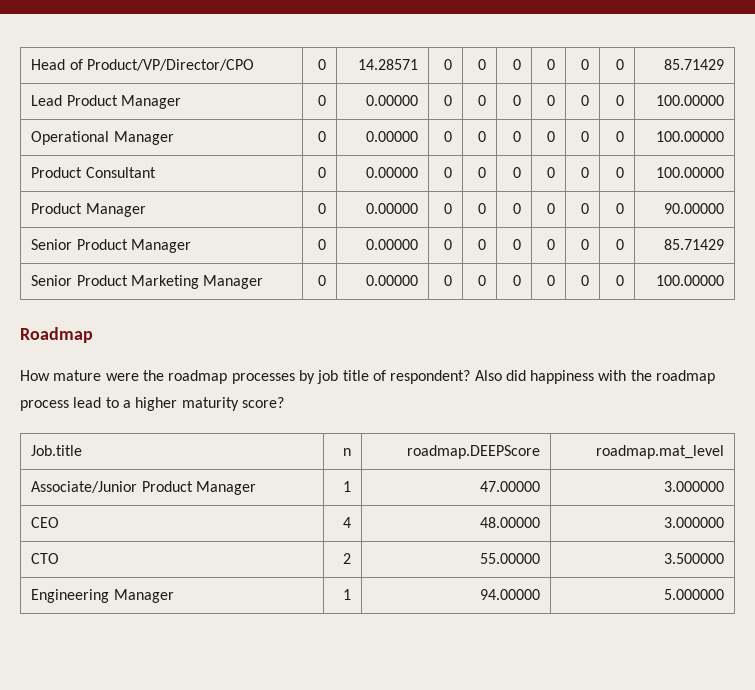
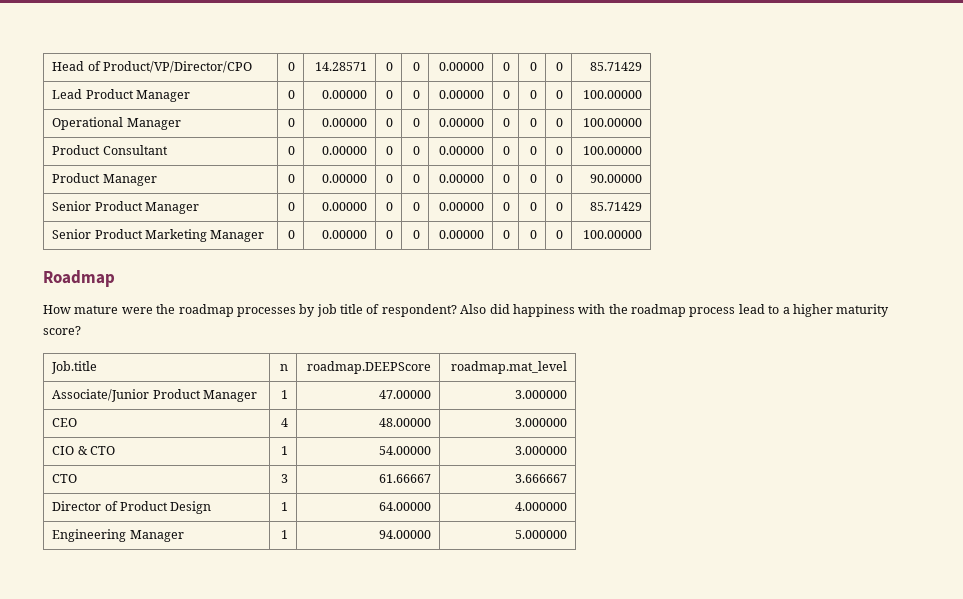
[512,59,521,70] 0 -> [438,62,484,71] 0.00000
[512,95,521,106] 0 -> [438,90,484,99] 0.00000
[512,131,521,142] 0 -> [438,118,484,127] 0.00000
[512,167,521,178] 0 -> [438,146,484,155] 0.00000
[512,203,521,214] 0 -> [438,174,484,183] 0.00000
[512,239,521,250] 0 -> [438,202,484,211] 0.00000
[512,275,521,286] 0 -> [438,230,484,239] 0.00000
[31,553,60,564] [342,553,351,564] [479,553,540,564] [663,553,724,564] CTO | 2 | 55.00000 | 3.500000 -> [52,446,115,455] [280,446,288,455] [378,446,431,455] [514,446,567,455] [52,474,78,483] [280,474,288,483] [378,474,431,483] [514,474,567,483] [52,501,212,514] [280,502,288,511] [378,502,431,511] [514,502,567,511] CIO & CTO | 1 | 54.00000 | 3.000000 // CTO | 3 | 61.66667 | 3.666667 // Director of Product Design | 1 | 64.00000 | 4.000000

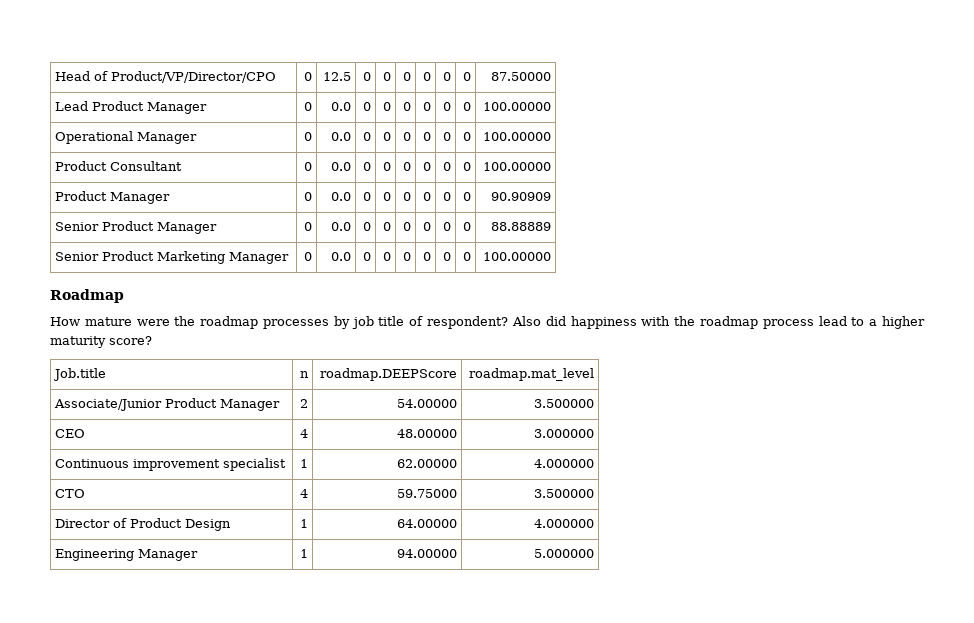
[314,62,367,71] [385,62,393,71] [412,62,420,71] [438,62,484,71] [502,62,510,71] [529,62,537,71] [555,62,563,71] [589,62,642,71] 14.28571 | 0 | 0 | 0.00000 | 0 | 0 | 0 | 85.71429 -> [322,72,351,81] [362,72,371,81] [382,72,391,81] [402,72,411,81] [422,72,431,81] [442,72,451,81] [462,72,471,81] [490,72,551,81] 12.5 | 0 | 0 | 0 | 0 | 0 | 0 | 87.50000
[321,90,367,99] [385,90,393,99] [412,90,420,99] [438,90,484,99] 0.00000 | 0 | 0 | 0.00000 -> [330,102,351,111] [362,102,371,111] [382,102,391,111] [402,102,411,111] 0.0 | 0 | 0 | 0
[321,118,367,127] [385,118,393,127] [412,118,420,127] [438,118,484,127] 0.00000 | 0 | 0 | 0.00000 -> [330,132,351,141] [362,132,371,141] [382,132,391,141] [402,132,411,141] 0.0 | 0 | 0 | 0
[321,146,367,155] [385,146,393,155] [412,146,420,155] [438,146,484,155] 0.00000 | 0 | 0 | 0.00000 -> [330,162,351,171] [362,162,371,171] [382,162,391,171] [402,162,411,171] 0.0 | 0 | 0 | 0
[321,174,367,183] [385,174,393,183] [412,174,420,183] [438,174,484,183] [502,174,510,183] [529,174,537,183] [555,174,563,183] [589,174,642,183] 0.00000 | 0 | 0 | 0.00000 | 0 | 0 | 0 | 90.00000 -> [330,192,351,201] [362,192,371,201] [382,192,391,201] [402,192,411,201] [422,192,431,201] [442,192,451,201] [462,192,471,201] [490,192,551,201] 0.0 | 0 | 0 | 0 | 0 | 0 | 0 | 90.90909
[321,202,367,211] [385,202,393,211] [412,202,420,211] [438,202,484,211] [502,202,510,211] [529,202,537,211] [555,202,563,211] [589,202,642,211] 0.00000 | 0 | 0 | 0.00000 | 0 | 0 | 0 | 85.71429 -> [330,222,351,231] [362,222,371,231] [382,222,391,231] [402,222,411,231] [422,222,431,231] [442,222,451,231] [462,222,471,231] [490,222,551,231] 0.0 | 0 | 0 | 0 | 0 | 0 | 0 | 88.88889
[321,230,367,239] [385,230,393,239] [412,230,420,239] [438,230,484,239] 0.00000 | 0 | 0 | 0.00000 -> [330,252,351,261] [362,252,371,261] [382,252,391,261] [402,252,411,261] 0.0 | 0 | 0 | 0
[280,390,288,399] [378,390,431,399] [514,390,567,399] 1 | 47.00000 | 3.000000 -> [299,399,308,408] [396,399,457,408] [533,399,594,408] 2 | 54.00000 | 3.500000
[52,446,115,455] [280,446,288,455] [378,446,431,455] [514,446,567,455] [52,474,78,483] [280,474,288,483] [378,474,431,483] [514,474,567,483] CIO & CTO | 1 | 54.00000 | 3.000000 // CTO | 3 | 61.66667 | 3.666667 -> [55,458,287,471] [299,459,308,468] [396,459,457,468] [533,459,594,468] [55,489,86,498] [299,489,308,498] [396,489,457,498] [533,489,594,498] Continuous improvement specialist | 1 | 62.00000 | 4.000000 // CTO | 4 | 59.75000 | 3.500000

